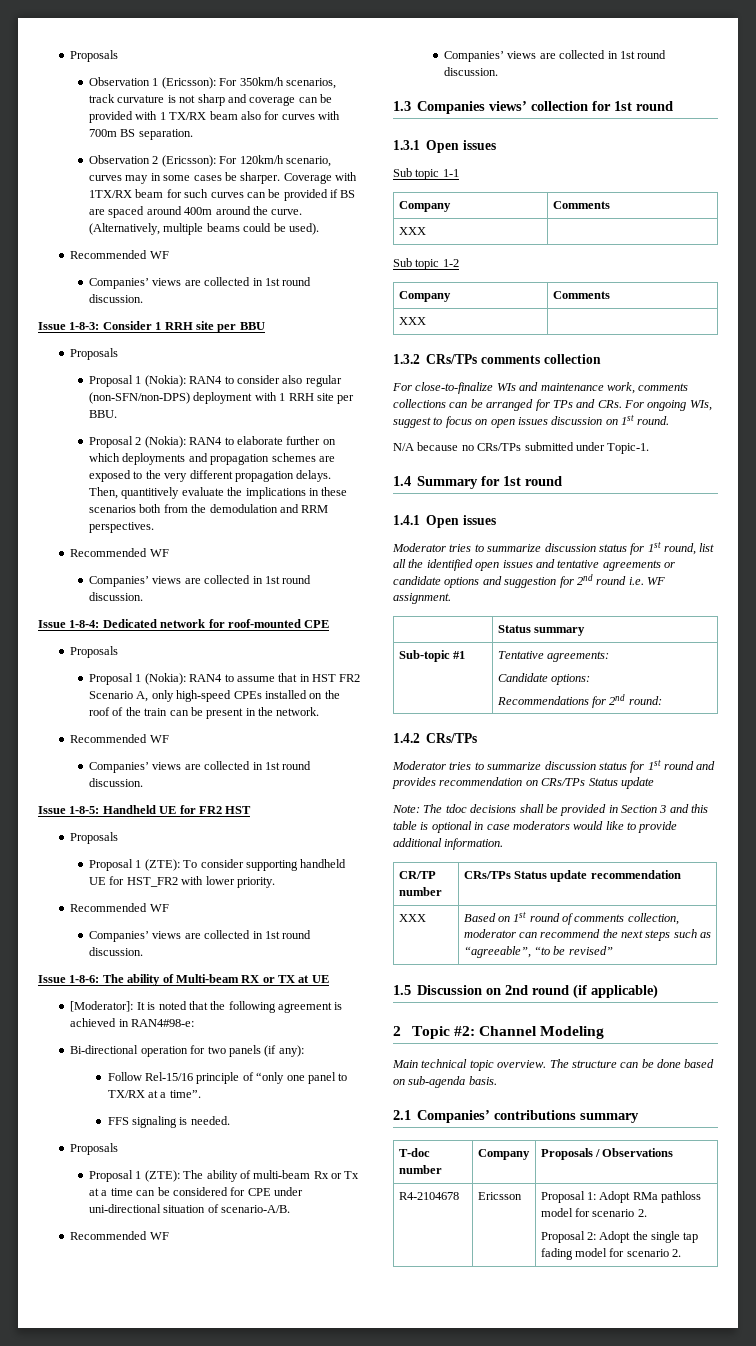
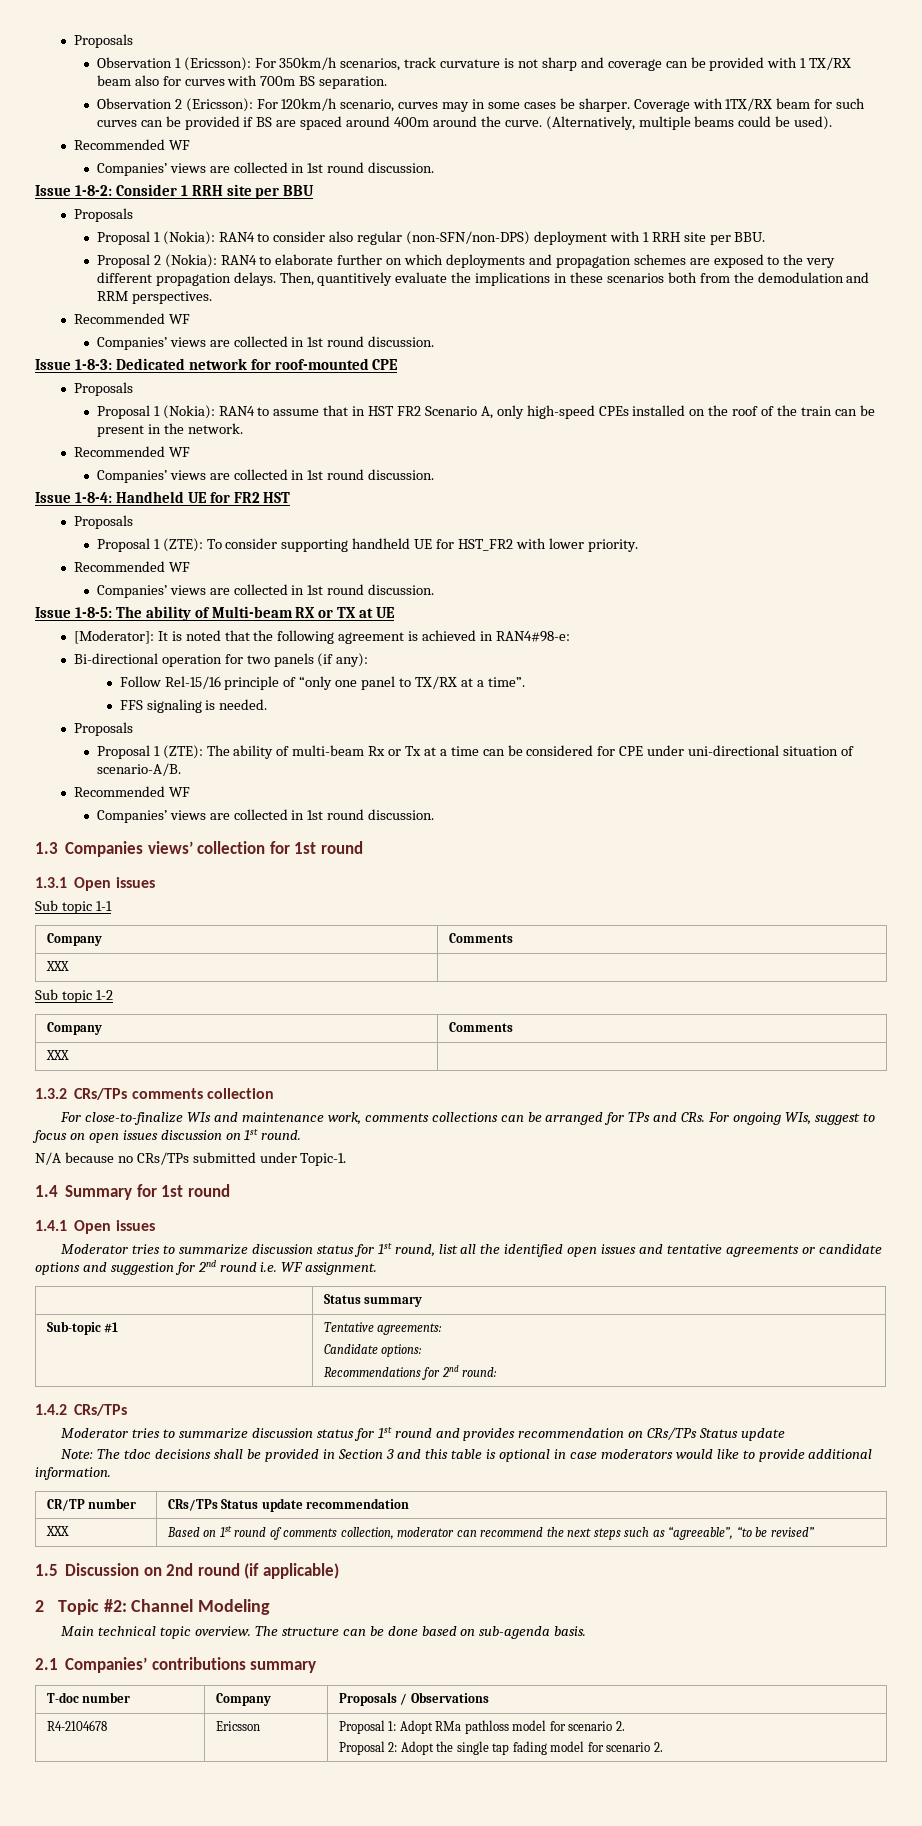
[69,322,100,330] 1-8-3: -> [74,185,112,196] 1-8-2:
[69,620,100,628] 1-8-4: -> [74,359,112,370] 1-8-3:
[69,806,100,814] 1-8-5: -> [74,492,112,503] 1-8-4:
[69,975,100,983] 1-8-6: -> [74,607,112,618] 1-8-5:

